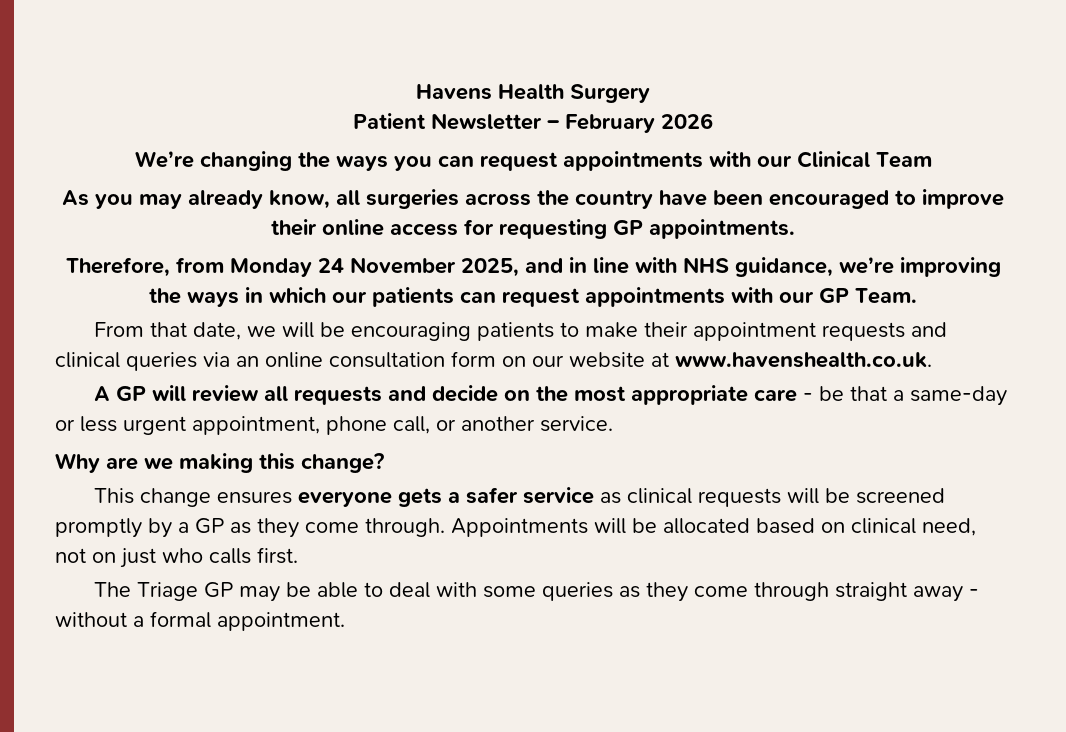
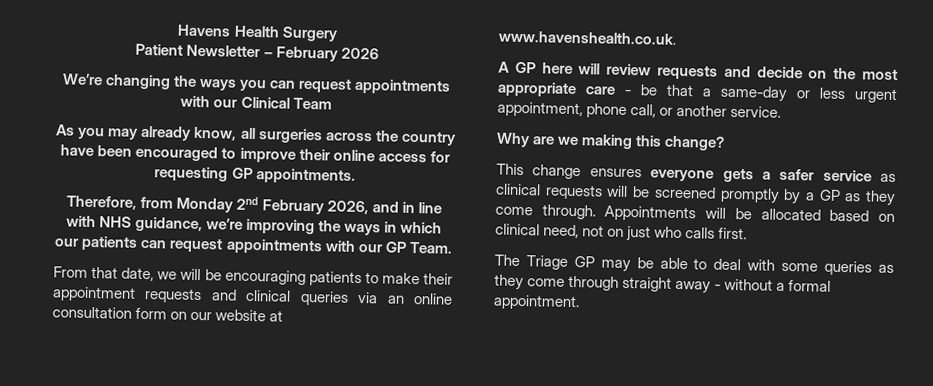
[317,257,519,277] 24 November 2025, -> [236,196,369,215] 2nd February 2026,
(147, 393) none -> [541,62,573,74] here
[264,386,289,401] all -> (652, 69) none

